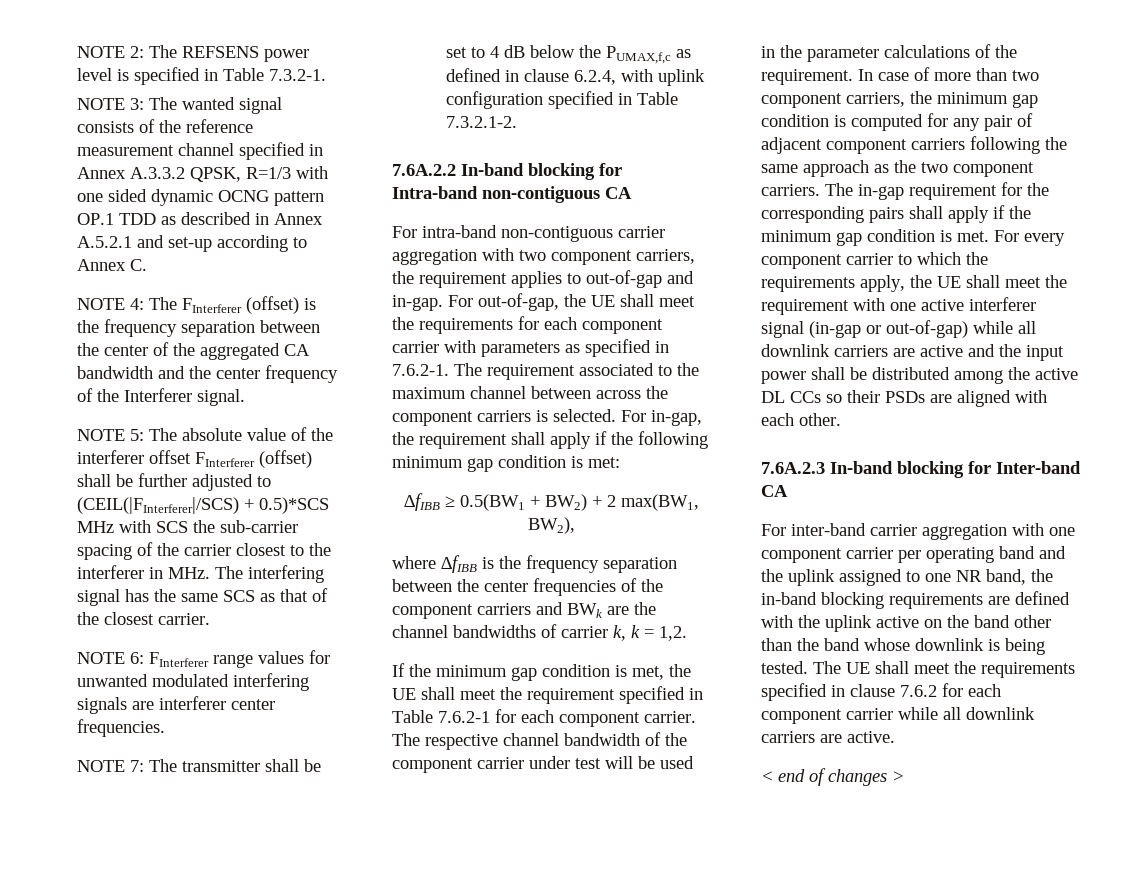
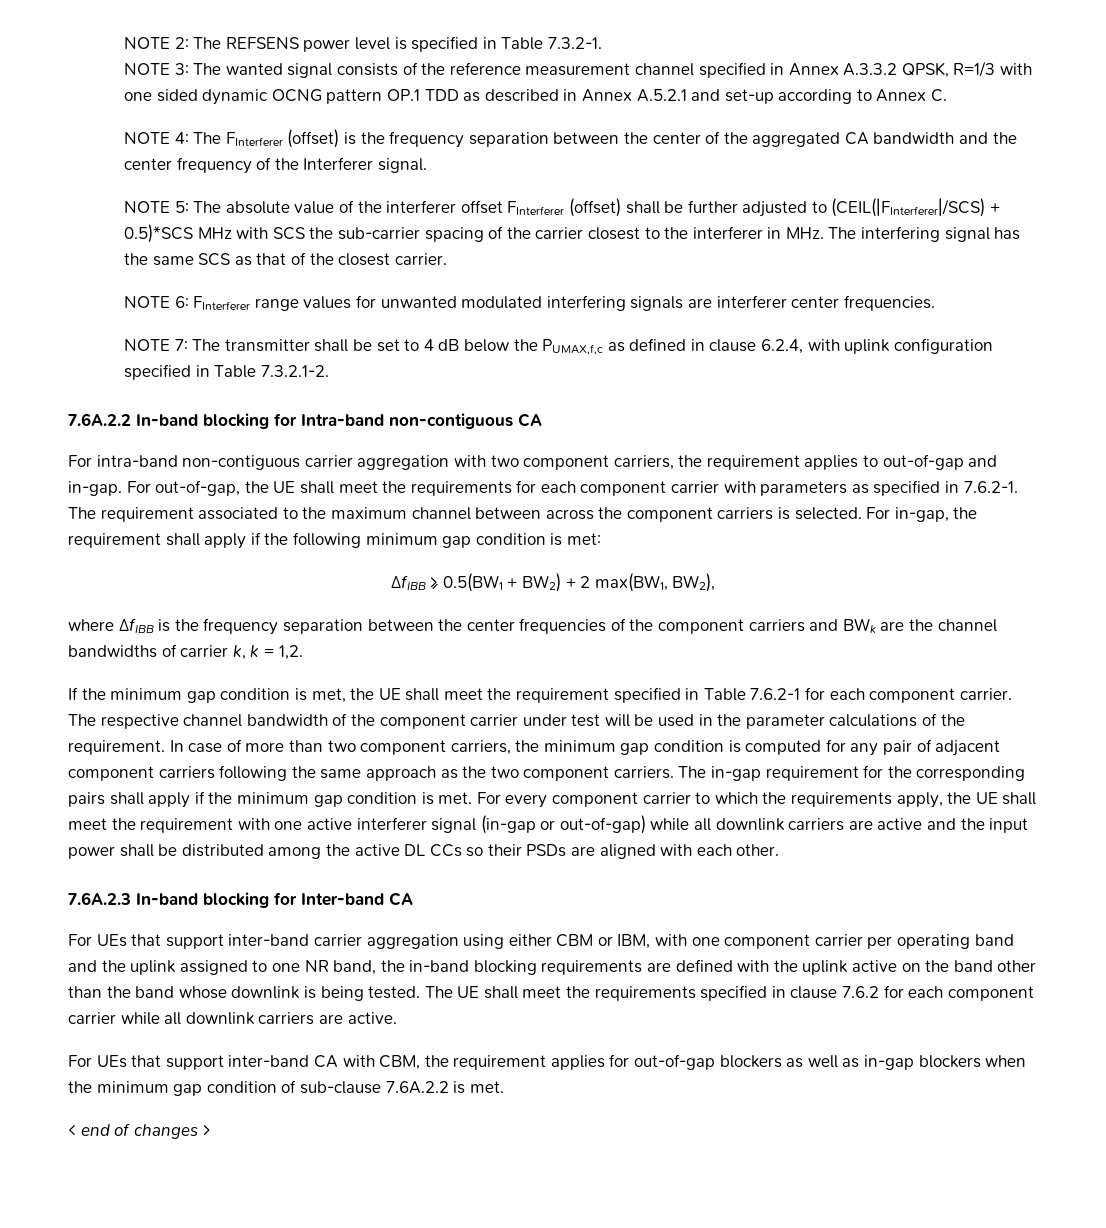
[791,523,1007,540] inter-band carrier aggregation -> [96,934,651,949] UEs that support inter-band carrier aggregation using either CBM or IBM,
(895, 737) none -> [68,1054,1027,1070] [68,1080,504,1096] // For UEs that support inter-band CA with CBM, the requirement applies for out-of-gap blockers as well as in-gap blockers when the minimum gap condition of sub-clause 7.6A.2.2 is met.

